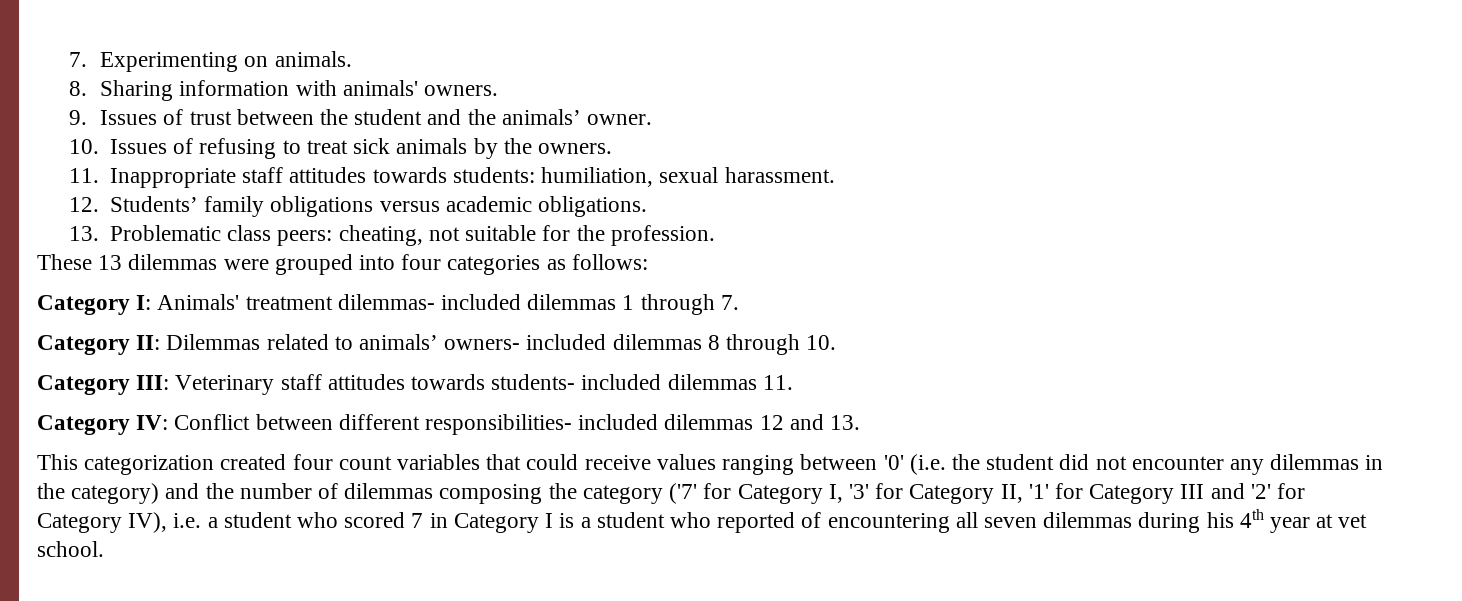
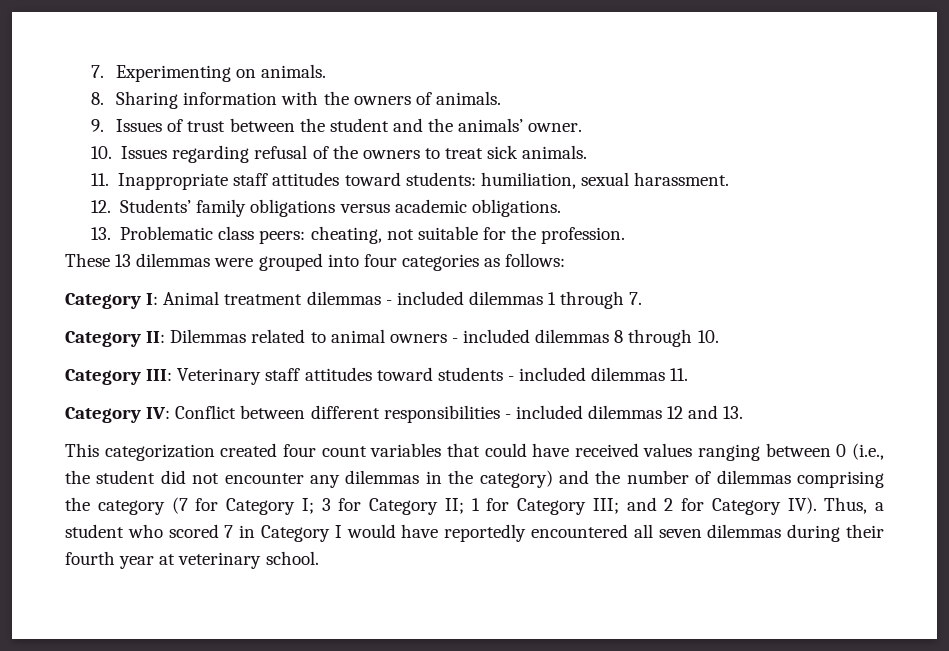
[342,80,498,96] animals' owners. -> [323,91,502,105] the owners of animals.
[173,138,612,159] of refusing to treat sick animals by the owners. -> [172,145,588,163] regarding refusal of the owners to treat sick animals.
[372,167,447,183] towards -> [344,172,401,186] toward
[157,294,435,310] Animals' treatment dilemmas- -> [163,291,392,305] Animal treatment dilemmas -
[359,334,521,350] animals’ owners- -> [330,329,458,343] animal owners -
[411,374,576,390] towards students- -> [376,367,514,381] toward students -
[425,414,573,435] responsibilities- -> [383,405,511,423] responsibilities -
[584,455,651,470] receive -> [532,443,639,457] have received
[883,454,946,475] '0' (i.e. -> [836,443,884,460] 0 (i.e.,
[439,484,543,504] composing -> [796,471,884,488] comprising
[669,483,1306,504] [37,512,202,533] ('7' for Category I, '3' for Category II, '1' for Category III and '2' for Category IV), i.e. -> [171,497,868,515] (7 for Category I; 3 for Category II; 1 for Category III; and 2 for Category IV). Thus,
[559,512,950,533] is a student who reported of encountering -> [346,524,628,542] would have reportedly encountered
[1206,509,1264,528] his 4th -> [845,524,884,538] [65,551,115,565] their fourth
[1338,514,1368,528] vet -> [178,552,262,569] veterinary

